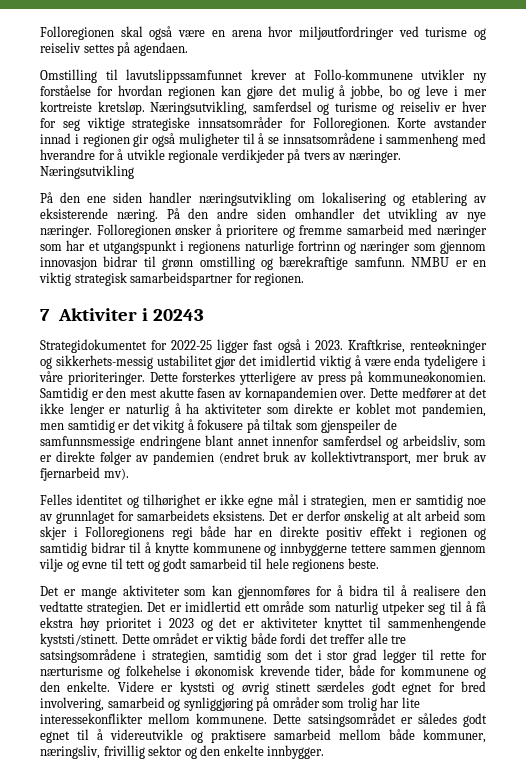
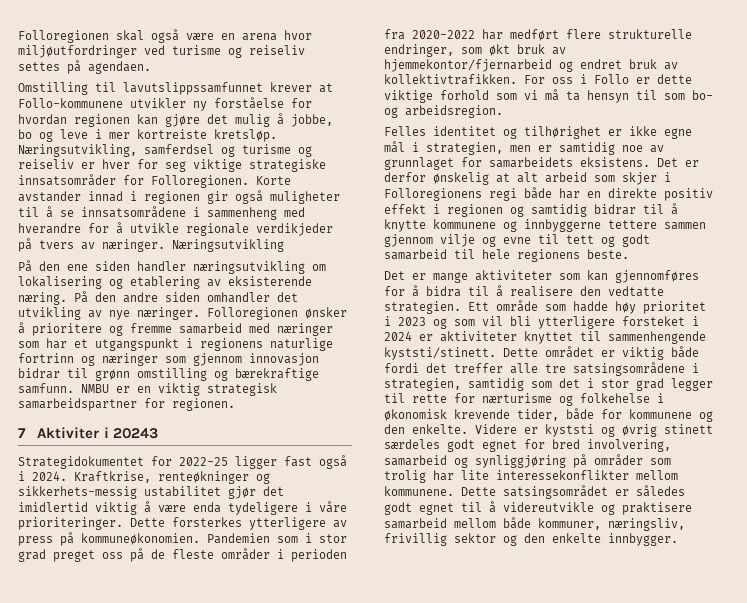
[314,340,343,350] 2023. -> [32,471,67,481] 2024.
[40,387,488,401] [40,403,486,417] [40,419,397,433] [40,435,486,449] [40,451,488,465] [40,467,129,481] Samtidig er den mest akutte fasen av kornapandemien over. Dette medfører at det ikke lenger er naturlig å ha aktiviteter som direkte er koblet mot pandemien, men samtidig er det vikitg å fokusere på tiltak som gjenspeiler de samfunnsmessige endringene blant annet innenfor samferdsel og arbeidsliv, som er direkte følger av pandemien (endret bruk av kollektivtransport, mer bruk av fjernarbeid mv). -> [207,533,347,544] [18,548,347,562] [384,29,692,41] [384,44,566,57] [384,59,678,72] [384,74,692,85] [384,89,713,103] [384,105,503,118] Pandemien som i stor grad preget oss på de fleste områder i perioden fra 2020-2022 har medført flere strukturelle endringer, som økt bruk av hjemmekontor/fjernarbeid og endret bruk av kollektivtrafikken. For oss i Follo er dette viktige forhold som vi må ta hensyn til som bo- og arbeidsregion.
[147,601,486,615] [40,617,73,628] Det er imidlertid ett område som naturlig utpeker seg til å få ekstra -> [468,300,608,312] Ett område som hadde
[219,617,238,628] det -> [454,316,699,329] [384,331,412,341] som vil bli ytterligere forsteket i 2024

